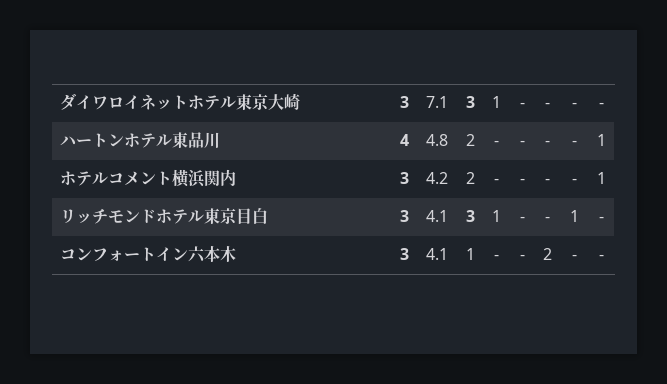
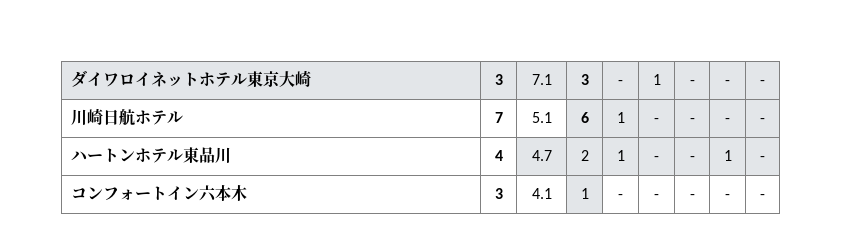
(475, 102) none -> [618,80,623,85] [652,74,661,85] [689,80,695,85] [725,80,730,85] [760,80,765,85] [71,108,184,126] [494,112,503,123] [531,112,552,123] [580,112,589,123] | - | 1 | - | - | - // 川崎日航ホテル | 7 | 5.1 | 6
[426,134,448,146] [465,134,475,146] [494,140,499,146] [519,140,525,146] [545,140,550,146] [571,140,577,146] [596,134,606,146] [60,169,237,187] [399,172,409,184] [426,172,448,184] [465,172,475,184] [494,178,499,184] [519,178,525,184] [545,178,550,184] [571,178,577,184] [596,172,606,184] [60,207,269,224] [399,210,409,222] [426,210,448,222] [465,210,475,222] 4.8 | 2 | - | - | - | - | 1 // ホテルコメント横浜関内 | 3 | 4.2 | 2 | - | - | - | - | 1 // リッチモンドホテル東京目白 | 3 | 4.1 | 3 -> [531,150,552,161] [580,150,589,161] 4.7 | 2
[543,248,552,260] 2 -> [689,194,695,199] -

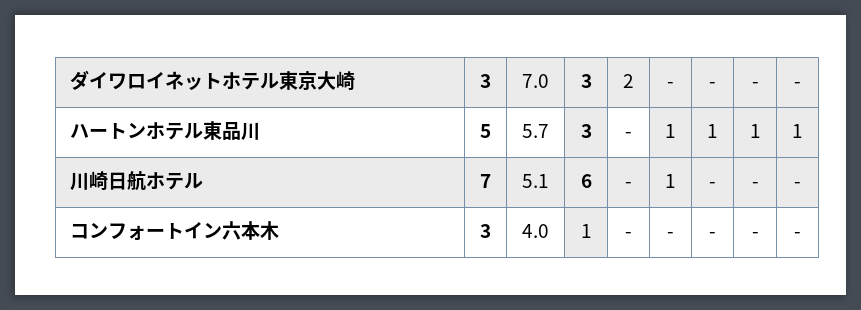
[531,74,552,85] [580,74,589,85] [618,80,623,85] [652,74,661,85] [689,80,695,85] [725,80,730,85] [760,80,765,85] [71,108,184,126] [494,112,503,123] [531,112,552,123] [580,112,589,123] [616,112,625,123] 7.1 | 3 | - | 1 | - | - | - // 川崎日航ホテル | 7 | 5.1 | 6 | 1 -> [522,74,549,88] [580,74,592,88] [623,74,634,88] 7.0 | 3 | 2
[494,150,503,161] [531,150,552,161] [580,150,589,161] [616,150,625,161] [654,156,659,161] [689,156,695,161] [723,150,732,161] 4 | 4.7 | 2 | 1 | - | - | 1 -> [480,124,491,138] [522,124,549,138] [580,124,592,138] [625,132,632,138] [665,124,676,138] [707,124,718,138] [749,124,761,138] [792,124,803,138] [70,171,204,191] [480,174,491,188] [522,174,549,188] [580,174,592,188] [625,182,632,188] [665,174,676,188] [709,182,716,188] [751,182,759,188] 5 | 5.7 | 3 | - | 1 | 1 | 1 | 1 // 川崎日航ホテル | 7 | 5.1 | 6 | - | 1 | - | -
[531,188,552,199] 4.1 -> [522,224,549,238] 4.0

